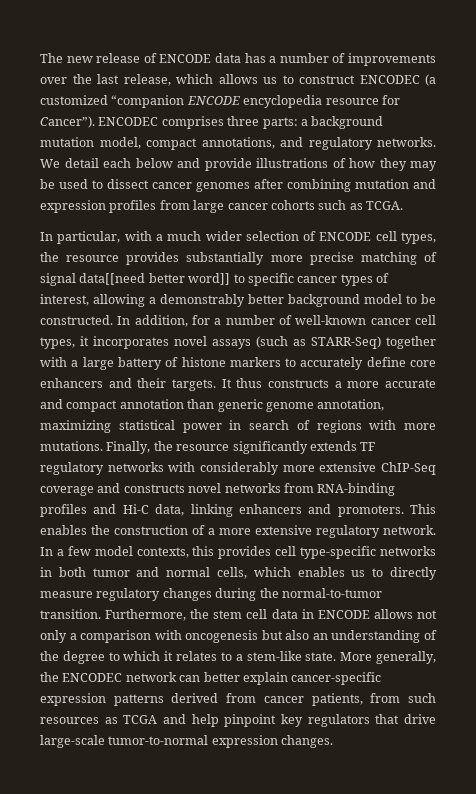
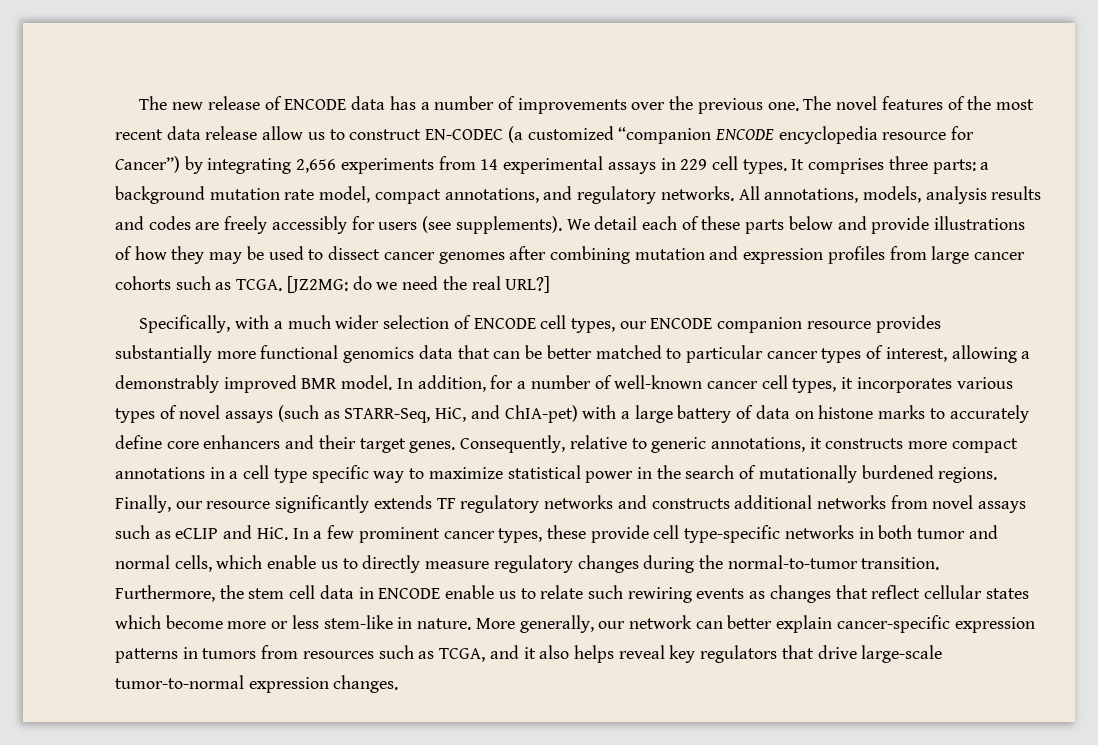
[97,74,258,86] last release, which allows -> [697,96,1034,114] [115,126,304,140] previous one. The novel features of the most recent data release allow
[359,75,420,84] ENCODEC -> [425,129,504,140] EN-CODEC
[40,116,159,128] Cancer”). ENCODEC -> [115,156,805,174] Cancer”) by integrating 2,656 experiments from 14 experimental assays in 229 cell types. It
(94, 142) none -> [284,189,315,200] rate
[40,158,131,168] We detail each -> [738,186,1042,204] [115,216,785,234] All annotations, models, analysis results and codes are freely accessibly for users (see supplements). We detail each of these parts
[40,231,121,244] // In particular, -> [286,276,551,293] [139,315,231,333] [JZ2MG: do we need the real URL?] // Specifically,
[40,252,59,262] the -> [619,317,803,333] our ENCODE companion
[309,252,438,265] [40,273,294,286] precise matching of signal data[[need better word]] to specific -> [260,345,763,363] functional genomics data that can be better matched to particular
[248,294,436,307] [40,315,113,325] better background model to be constructed. -> [223,375,393,393] improved BMR model.
(169, 342) none -> [956,377,1013,389] [115,405,177,423] various types of
[311,336,436,349] STARR-Seq) together -> [344,405,578,423] STARR-Seq, HiC, and ChIA-pet)
[181,357,281,367] histone markers -> [755,405,926,419] data on histone marks
[172,378,437,391] [40,399,385,412] [40,420,111,433] targets. It thus constructs a more accurate and compact annotation than generic genome annotation, maximizing -> [359,435,1018,453] [115,465,503,483] target genes. Consequently, relative to generic annotations, it constructs more compact annotations in a cell type specific way to maximize
(242, 425) none -> [656,465,681,479] the
[316,420,436,433] [40,441,173,454] regions with more mutations. Finally, the -> [758,465,998,483] [115,495,203,513] mutationally burdened regions. Finally, our
[168,462,436,475] [40,486,94,496] with considerably more extensive ChIP-Seq coverage -> (614, 502) none
[188,483,222,493] novel -> [734,495,813,509] additional
[317,483,396,496] [40,504,436,517] [40,525,436,538] [40,546,272,559] RNA-binding profiles and Hi-C data, linking enhancers and promoters. This enables the construction of a more extensive regulatory network. In a few model contexts, this provides -> [932,495,1027,513] [115,525,649,543] novel assays such as eCLIP and HiC. In a few prominent cancer types, these provide
[297,567,345,577] enables -> [267,555,317,569] enable
[373,609,437,619] [40,630,437,643] [40,651,436,664] [40,672,123,682] allows not only a comparison with oncogenesis but also an understanding of the degree to which it relates to a stem-like state. More generally, the ENCODEC -> [445,585,1029,603] [115,615,626,633] enable us to relate such rewiring events as changes that reflect cellular states which become more or less stem-like in nature. More generally, our
[171,693,437,706] [40,714,277,727] derived from cancer patients, from such resources as TCGA and help pinpoint -> [182,645,665,663] in tumors from resources such as TCGA, and it also helps reveal

